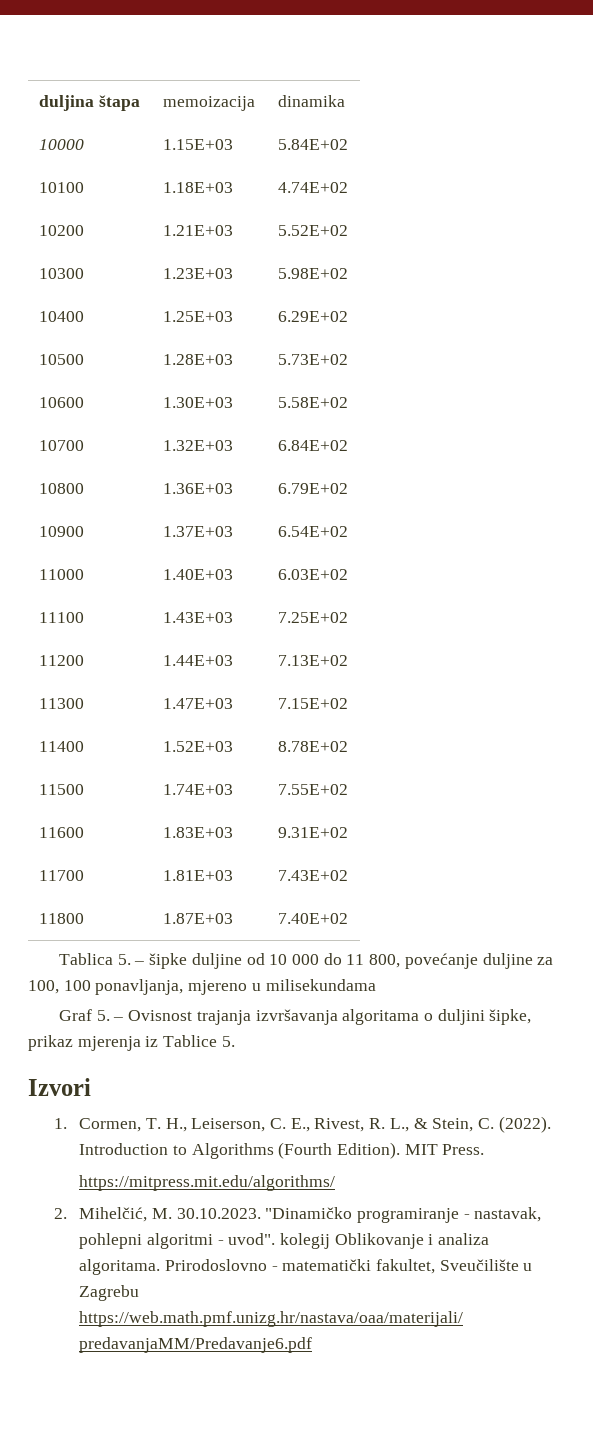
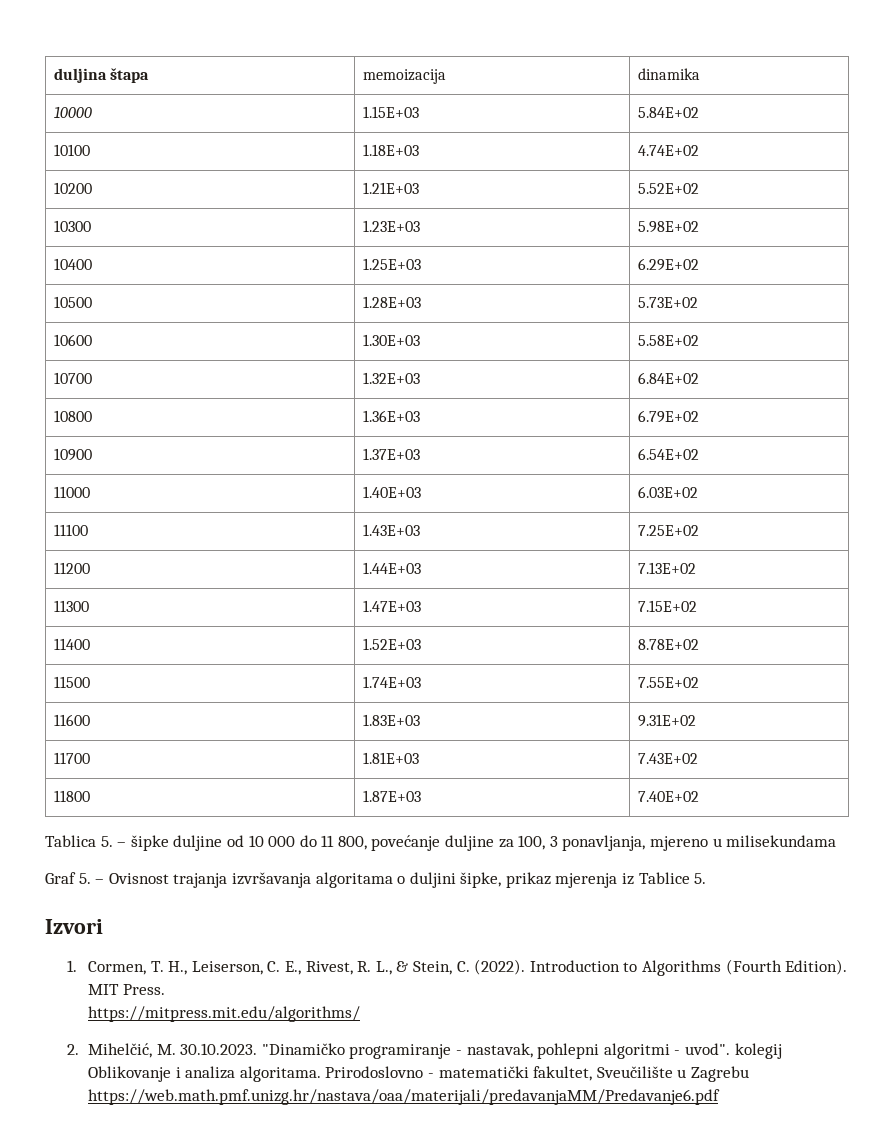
[63,980,91,991] 100 -> [549,836,558,847] 3

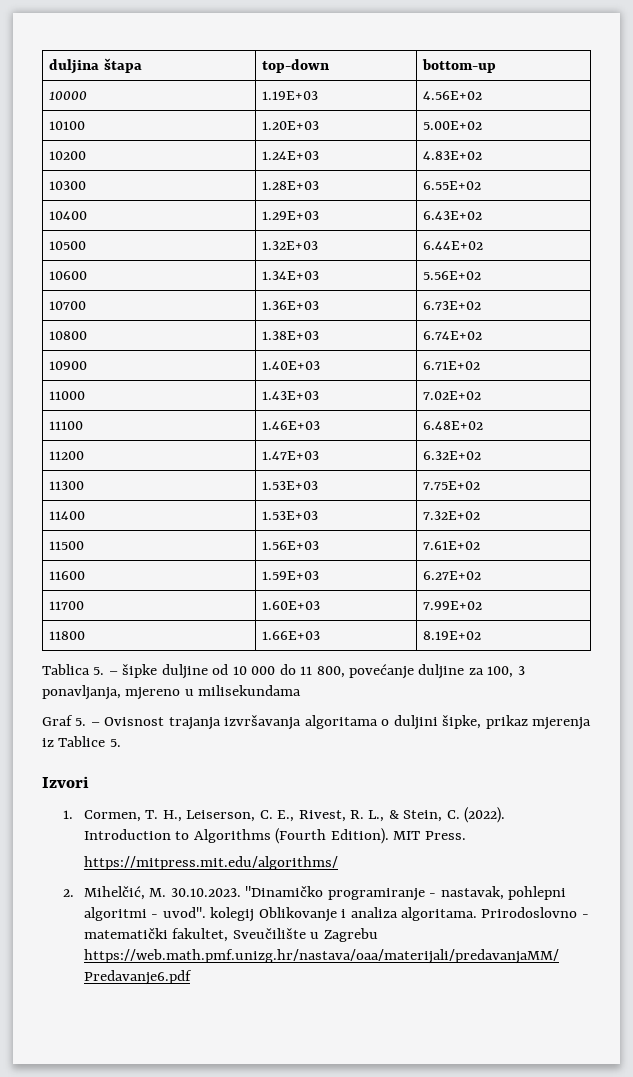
[362,69,446,84] [637,68,700,80] memoizacija | dinamika -> [262,59,330,73] [422,59,497,73] top-down | bottom-up
[362,106,419,118] [637,107,699,118] 1.15E+03 | 5.84E+02 -> [262,91,319,100] [423,91,483,100] 1.19E+03 | 4.56E+02
[362,144,419,156] [637,145,699,156] 1.18E+03 | 4.74E+02 -> [262,121,320,130] [423,121,483,130] 1.20E+03 | 5.00E+02
[362,182,419,194] [637,183,699,194] 1.21E+03 | 5.52E+02 -> [262,151,320,160] [423,151,483,160] 1.24E+03 | 4.83E+02
[362,220,420,232] [637,221,699,233] 1.23E+03 | 5.98E+02 -> [262,181,320,190] [423,181,482,190] 1.28E+03 | 6.55E+02
[362,258,421,270] [637,258,699,271] 1.25E+03 | 6.29E+02 -> [262,211,320,220] [423,211,483,220] 1.29E+03 | 6.43E+02
[362,296,421,308] [637,297,698,308] 1.28E+03 | 5.73E+02 -> [262,241,319,250] [423,241,484,250] 1.32E+03 | 6.44E+02
[362,334,420,346] [637,335,699,346] 1.30E+03 | 5.58E+02 -> [262,271,320,280] [423,271,482,280] 1.34E+03 | 5.56E+02
[362,372,420,384] [637,372,699,384] 1.32E+03 | 6.84E+02 -> [262,301,320,310] [423,301,482,310] 1.36E+03 | 6.73E+02
[362,410,420,422] [637,410,699,423] 1.36E+03 | 6.79E+02 -> [262,331,320,340] [423,331,483,340] 1.38E+03 | 6.74E+02
[362,448,420,460] [637,448,699,460] 1.37E+03 | 6.54E+02 -> [262,361,321,370] [423,361,481,370] 1.40E+03 | 6.71E+02
[362,486,421,498] [637,486,698,498] 1.40E+03 | 6.03E+02 -> [262,391,320,400] [423,391,482,400] 1.43E+03 | 7.02E+02
[362,524,420,536] [637,525,699,536] 1.43E+03 | 7.25E+02 -> [262,421,321,430] [423,421,484,430] 1.46E+03 | 6.48E+02
[362,562,421,574] [637,562,696,574] 1.44E+03 | 7.13E+02 -> [262,451,320,460] [423,451,482,460] 1.47E+03 | 6.32E+02
[362,600,421,612] [637,600,697,612] 1.47E+03 | 7.15E+02 -> [262,481,319,490] [423,481,481,490] 1.53E+03 | 7.75E+02
[362,638,421,650] [637,639,699,650] 1.52E+03 | 8.78E+02 -> [262,511,319,520] [423,511,481,520] 1.53E+03 | 7.32E+02
[362,676,421,688] [637,677,699,688] 1.74E+03 | 7.55E+02 -> [262,541,320,550] [423,541,481,550] 1.56E+03 | 7.61E+02
[362,714,420,726] [637,714,696,727] 1.83E+03 | 9.31E+02 -> [262,571,320,580] [423,571,482,580] 1.59E+03 | 6.27E+02
[362,752,419,764] [637,753,698,764] 1.81E+03 | 7.43E+02 -> [262,601,321,610] [423,601,483,610] 1.60E+03 | 7.99E+02
[362,790,421,802] [637,791,699,802] 1.87E+03 | 7.40E+02 -> [262,631,321,640] [423,631,482,640] 1.66E+03 | 8.19E+02

